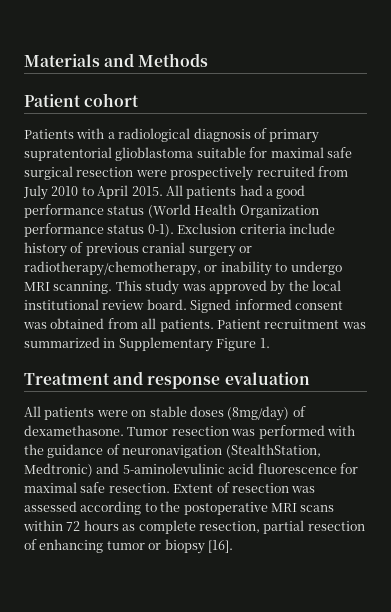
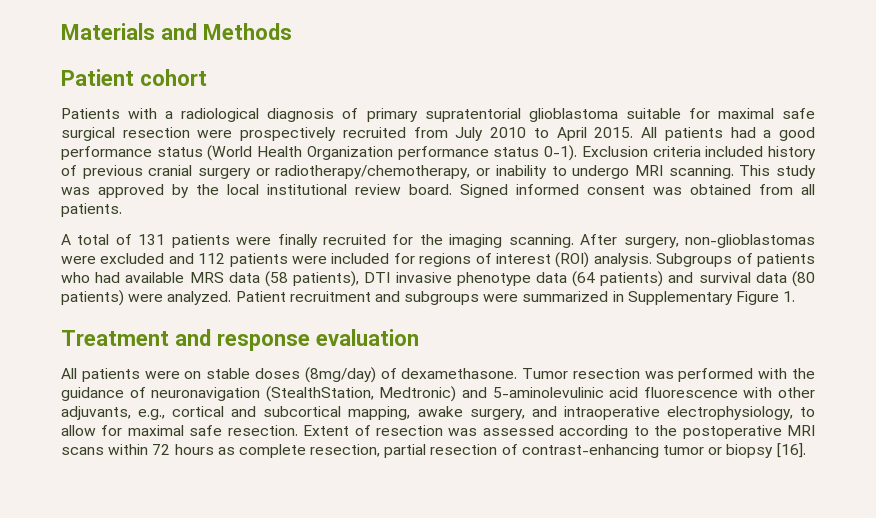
[288,223,335,234] include -> [705,146,764,157] included
[216,319,366,329] Patient recruitment was -> [61,234,816,248] [61,252,815,268] [61,271,815,287] [61,290,519,306] // A total of 131 patients were finally recruited for the imaging scanning. After surgery, non-glioblastomas were excluded and 112 patients were included for regions of interest (ROI) analysis. Subgroups of patients who had available MRS data (58 patients), DTI invasive phenotype data (64 patients) and survival data (80 patients) were analyzed. Patient recruitment and subgroups were
(337, 468) none -> [743,387,816,398] [61,406,815,420] [61,425,96,436] with other adjuvants, e.g., cortical and subcortical mapping, awake surgery, and intraoperative electrophysiology, to allow
[39,539,104,553] enhancing -> [521,444,659,458] contrast-enhancing

